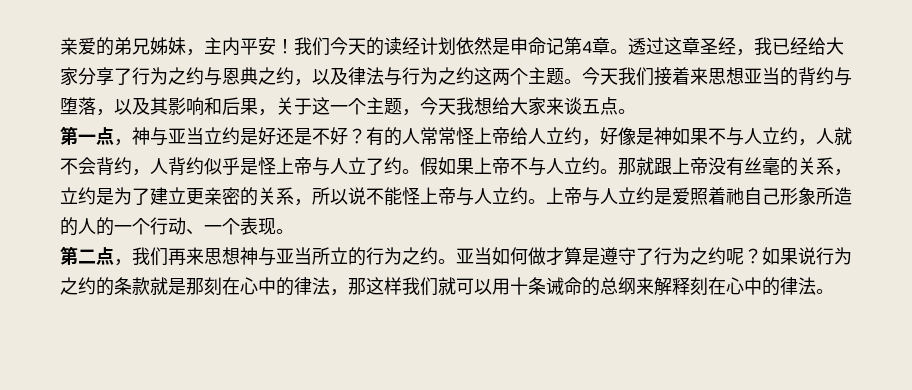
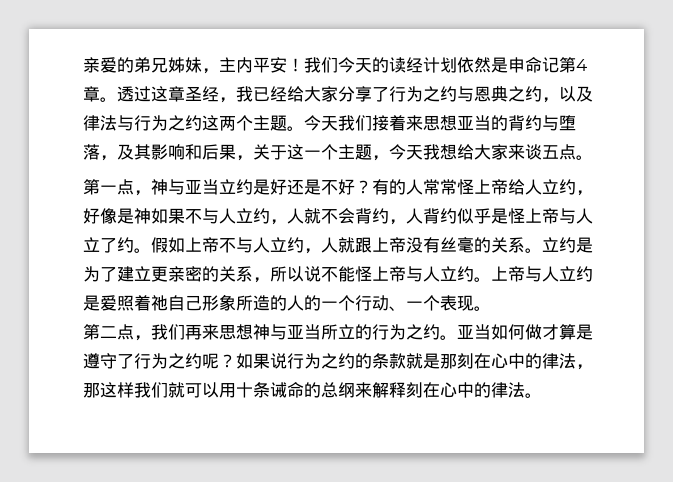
[114,99,132,115] 以 -> (117, 158) none
[456,158,474,175] 果 -> (185, 245) none
[600,157,636,175] 。那 -> [304,237,338,254] ，人
[834,169,852,176] ， -> [525,248,542,253] 。

